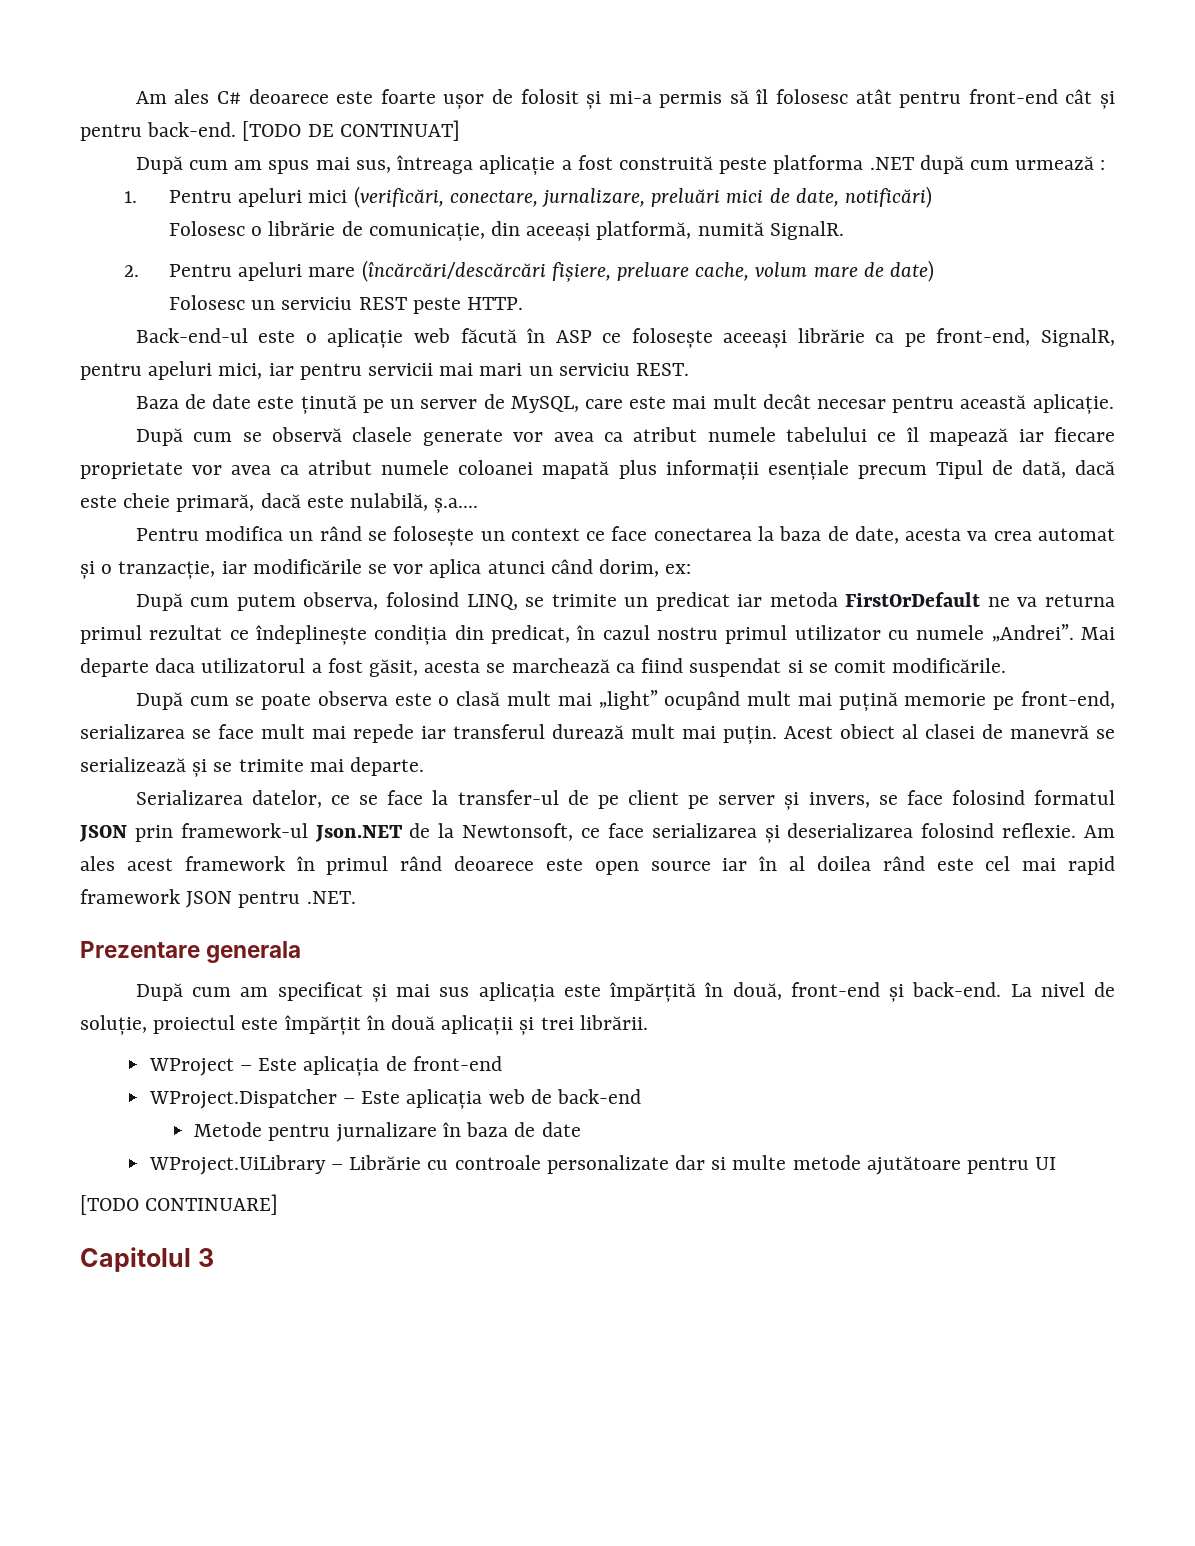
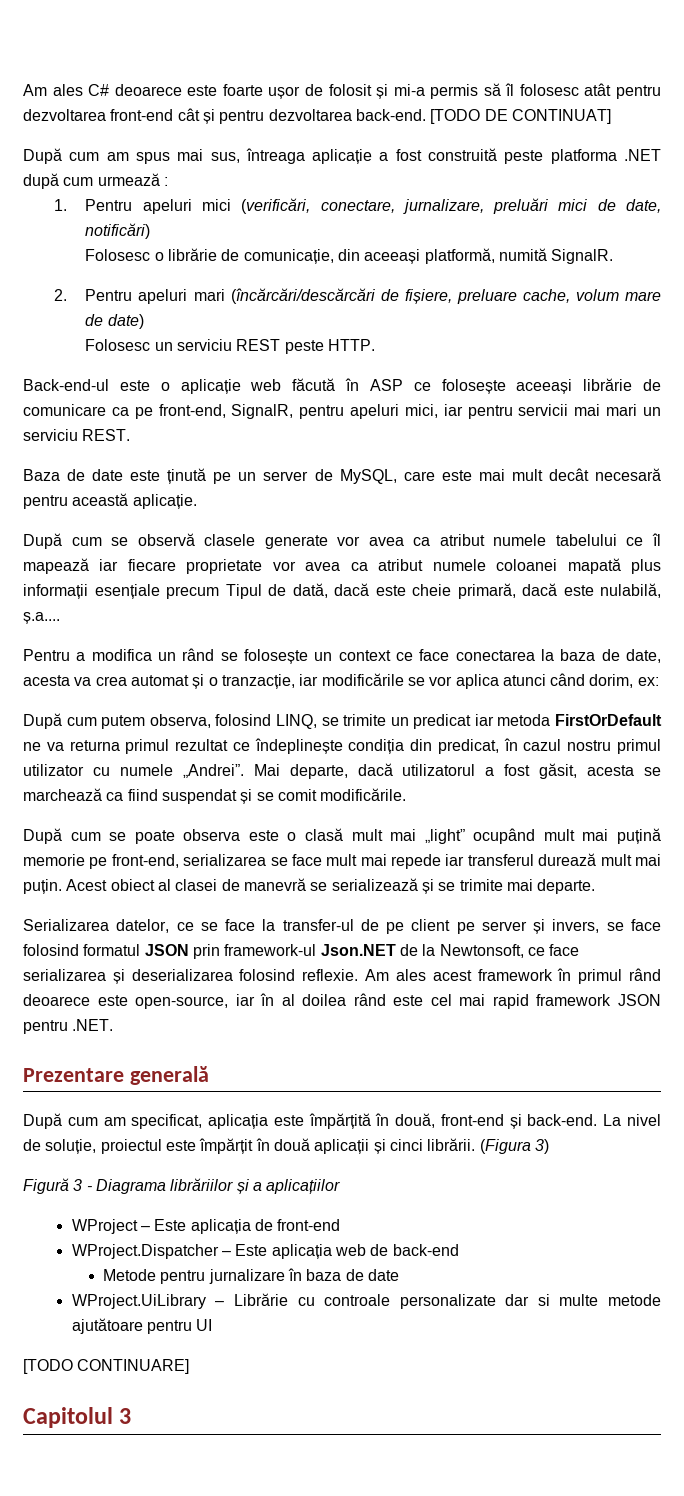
(962, 99) none -> [23,109,106,121] dezvoltarea
(142, 132) none -> [268,109,352,121] dezvoltarea
[308,260,546,282] mare (încărcări/descărcări -> [193,288,399,304] mari (încărcări/descărcări de
(865, 335) none -> [643,379,661,391] [23,404,106,416] de comunicare
[816,399,886,409] necesar -> [595,468,662,481] necesară
(199, 534) none -> [76,652,86,661] a
[80,658,196,677] departe daca -> [289,763,393,779] departe, dacă
[787,660,803,673] si -> [240,789,253,804] și
[594,861,711,875] open source -> [135,996,229,1009] open-source,
[206,941,302,963] [135,982,470,1003] generala // După cum am specificat și mai sus -> [129,1066,209,1085] [23,1113,203,1129] generală // După cum am specificat,
[540,1017,574,1030] trei -> [389,1139,423,1151] cinci
(648, 1022) none -> [479,1139,549,1154] [23,1178,341,1194] (Figura 3) // Figură 3 - Diagrama librăriilor și a aplicațiilor

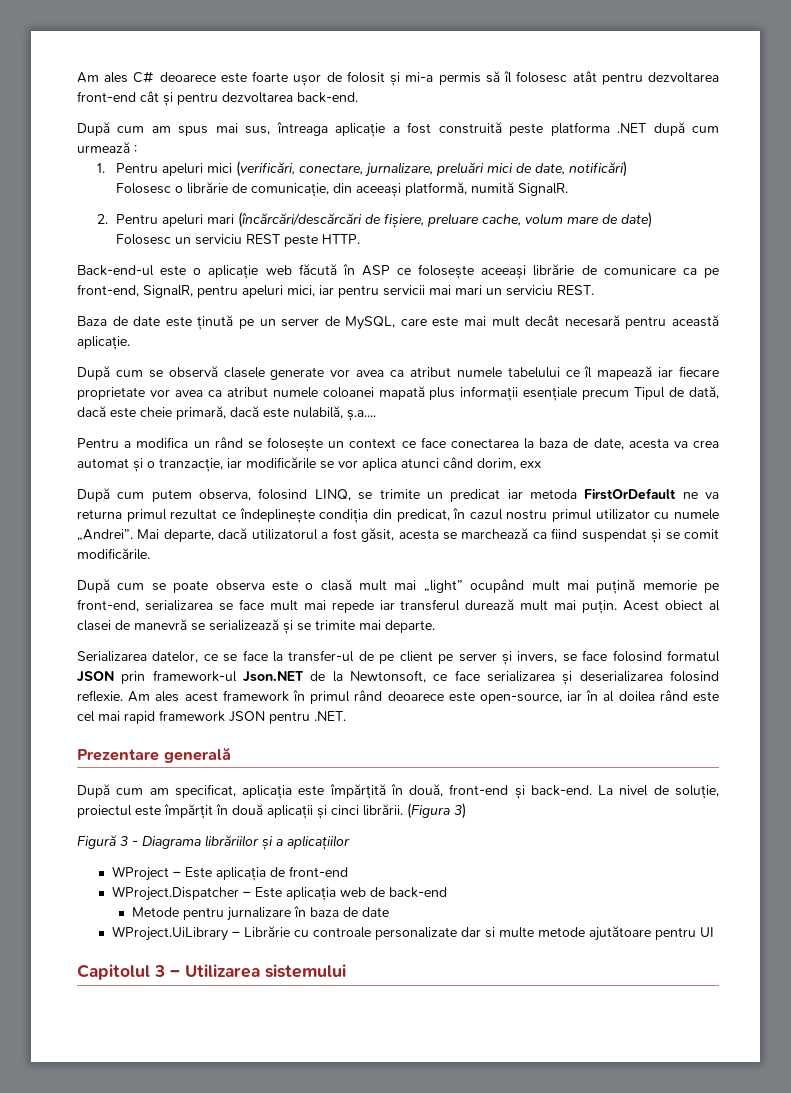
[430,109,611,124] [TODO DE CONTINUAT] -> (358, 97) none
[637,677,659,686] ex: -> [520,461,541,468] exx
[23,1359,190,1374] // [TODO CONTINUARE] -> (715, 932) none
(132, 1416) none -> [170,964,346,978] – Utilizarea sistemului

